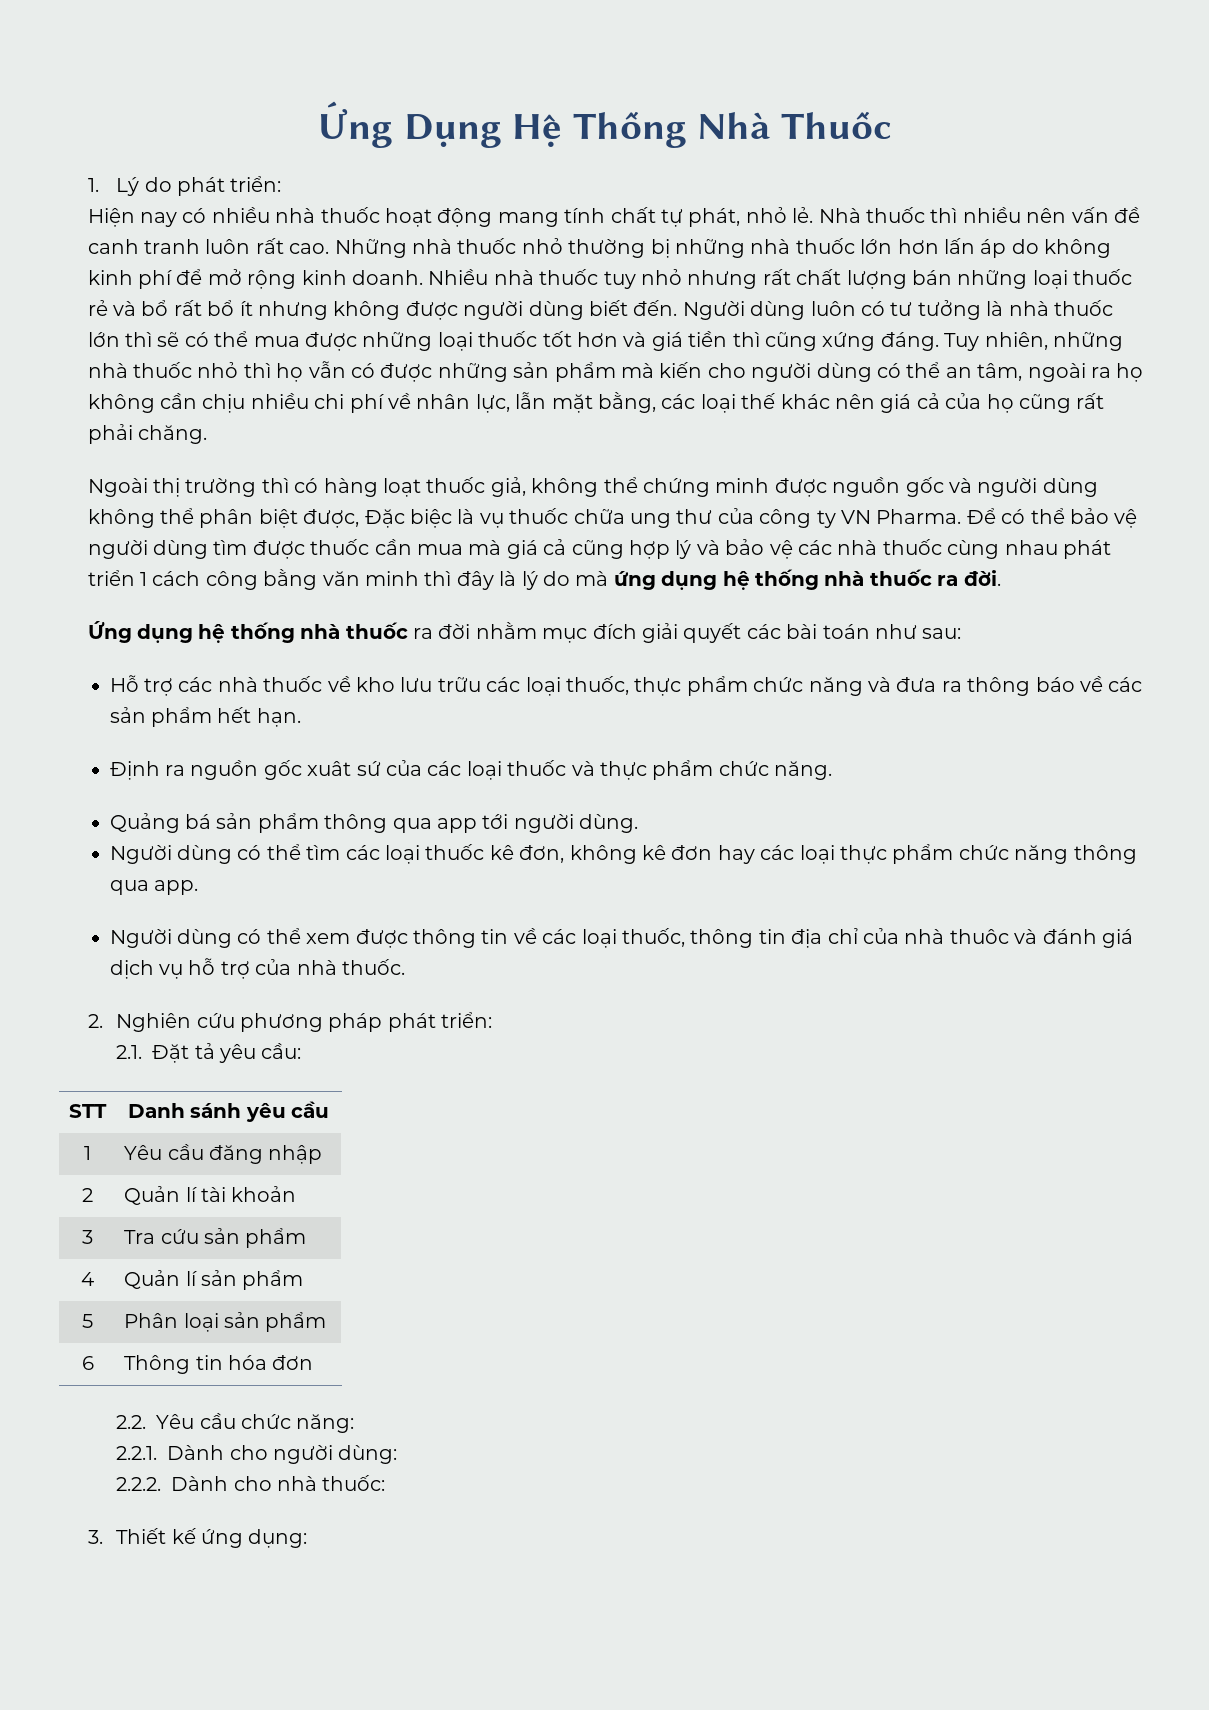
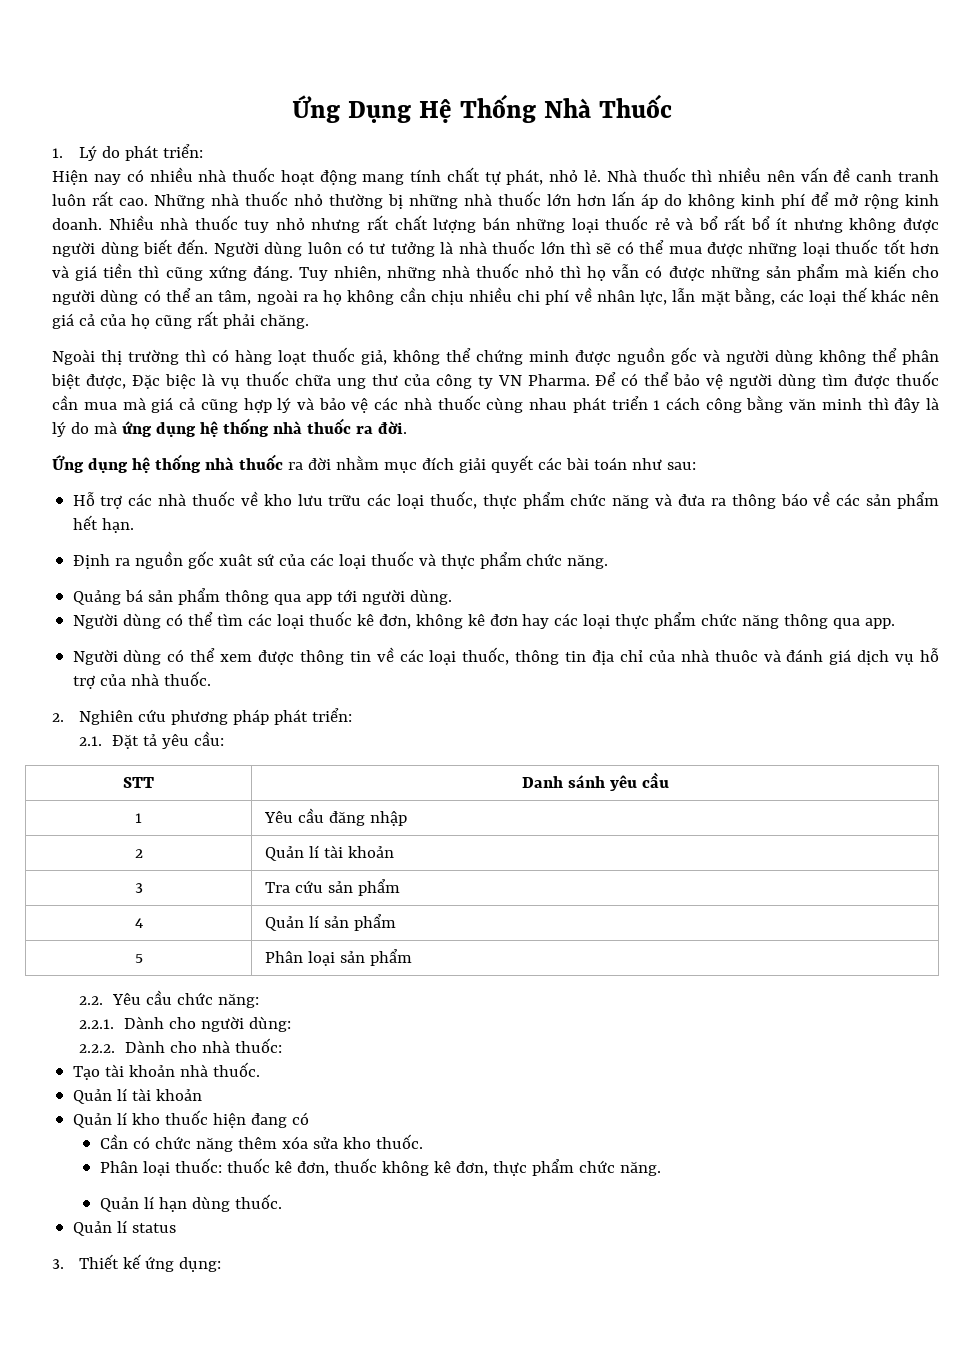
[81,1356,94,1370] [124,1355,314,1374] // 6 | Thông tin hóa đơn -> (412, 957) none
(386, 1483) none -> [72,1062,260,1080] [72,1088,202,1104] [72,1110,309,1128] [99,1134,423,1152] [99,1158,661,1176] [99,1194,282,1212] [72,1220,176,1236] // Tạo tài khoản nhà thuốc. // Quản lí tài khoản // Quản lí kho thuốc hiện đang có // Cần có chức năng thêm xóa sửa kho thuốc. // Phân loại thuốc: thuốc kê đơn, thuốc không kê đơn, thực phẩm chức năng. // Quản lí hạn dùng thuốc. // Quản lí status

